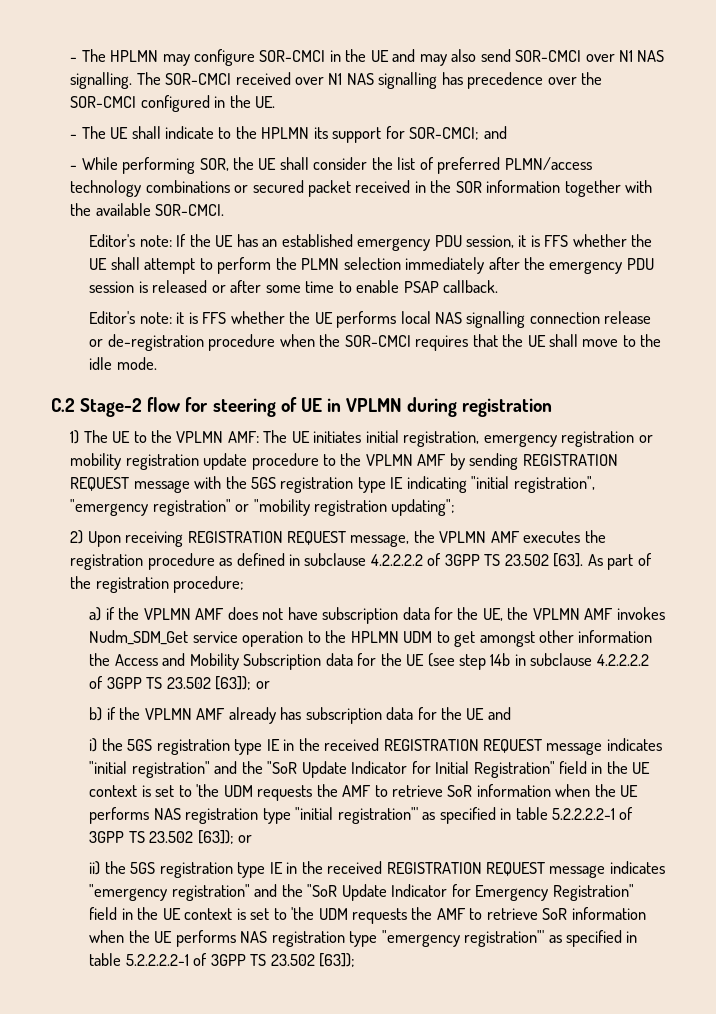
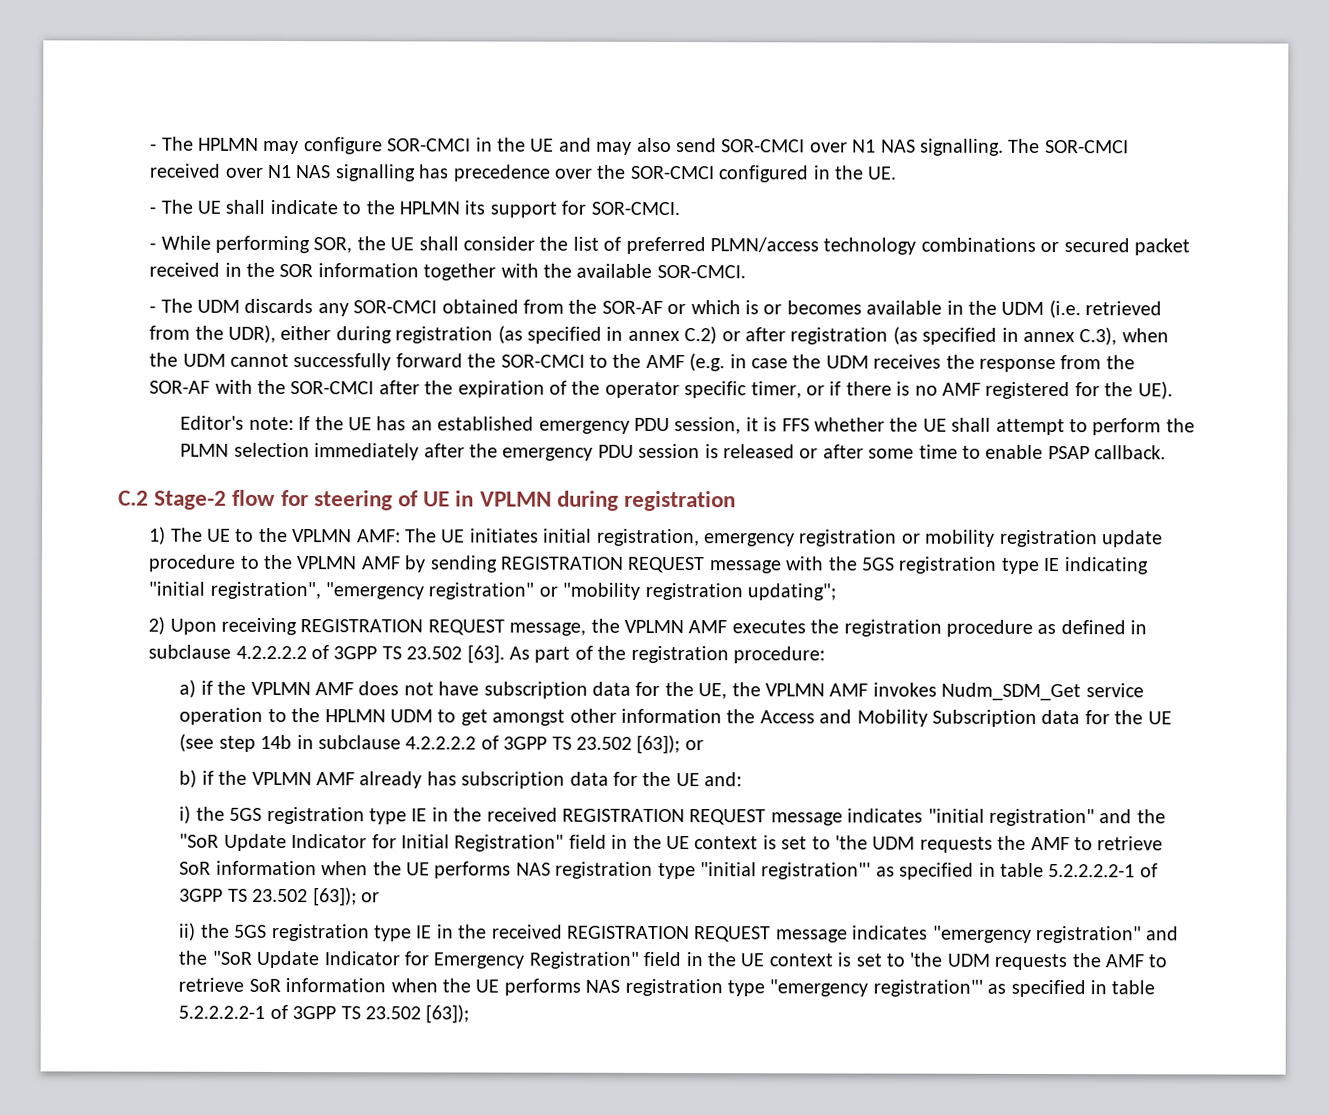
[409,126,507,140] SOR-CMCI; and -> [590,201,680,216] SOR-CMCI.
(225, 210) none -> [149,298,1163,319] [149,324,1169,346] [149,352,1135,373] [149,379,1173,400] // - The UDM discards any SOR-CMCI obtained from the SOR-AF or which is or becomes available in the UDM (i.e. retrieved from the UDR), either during registration (as specified in annex C.2) or after registration (as specified in annex C.3), when the UDM cannot successfully forward the SOR-CMCI to the AMF (e.g. in case the UDM receives the response from the SOR-AF with the SOR-CMCI after the expiration of the operator specific timer, or if there is no AMF registered for the UE).
[89,311,652,328] [89,334,662,351] [89,357,157,370] // Editor's note: it is FFS whether the UE performs local NAS signalling connection release or de-registration procedure when the SOR-CMCI requires that the UE shall move to the idle mode. -> (1167, 452) none
[173,576,245,593] procedure; -> [733,646,826,664] procedure:
[487,707,511,720] and -> [704,772,743,787] and:

